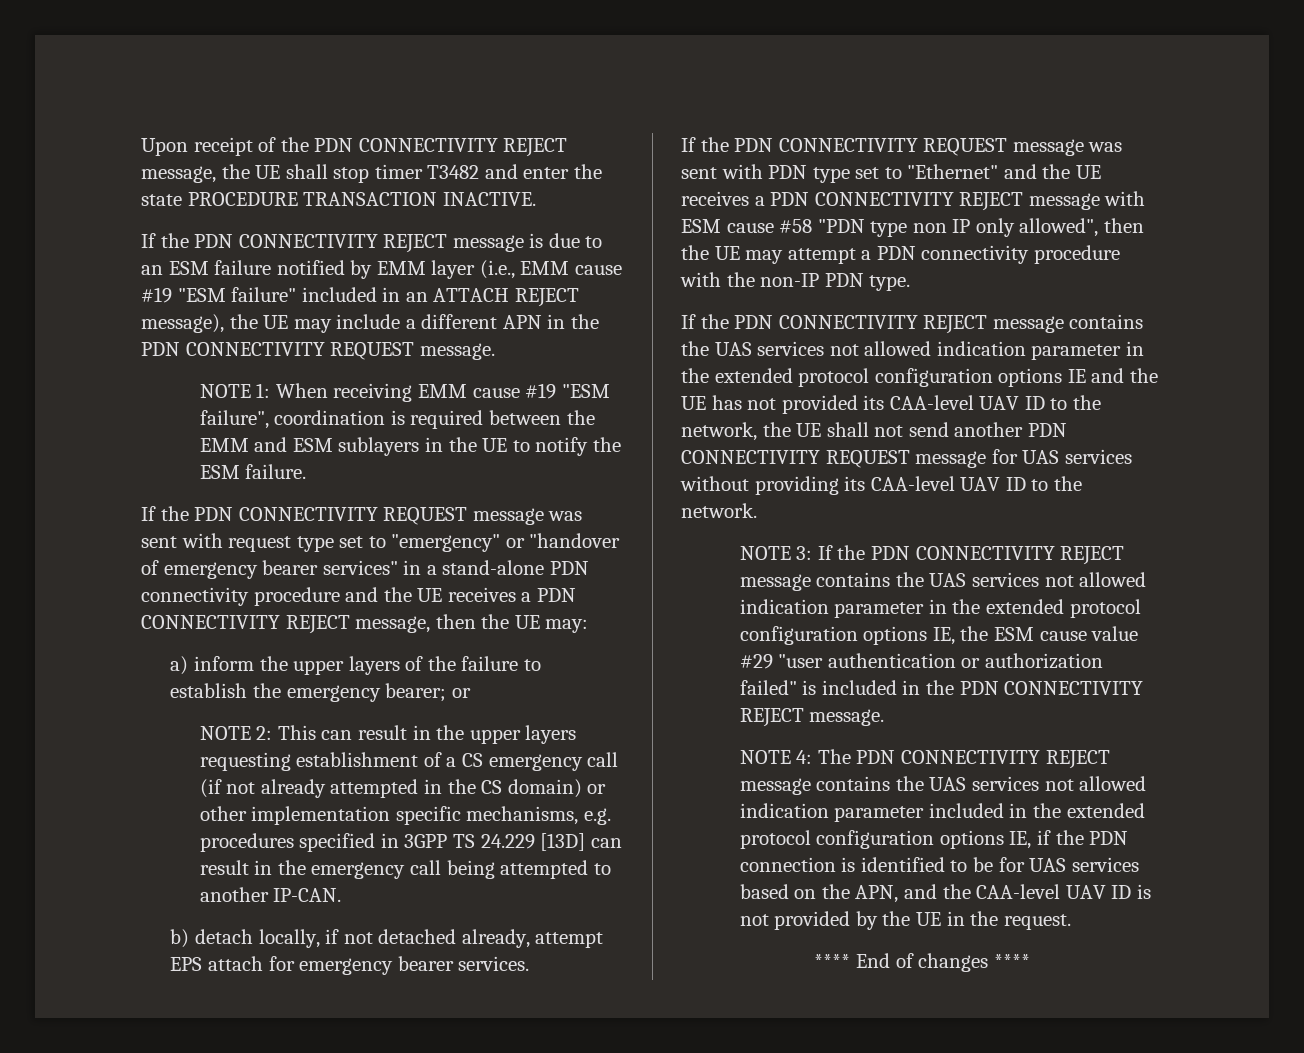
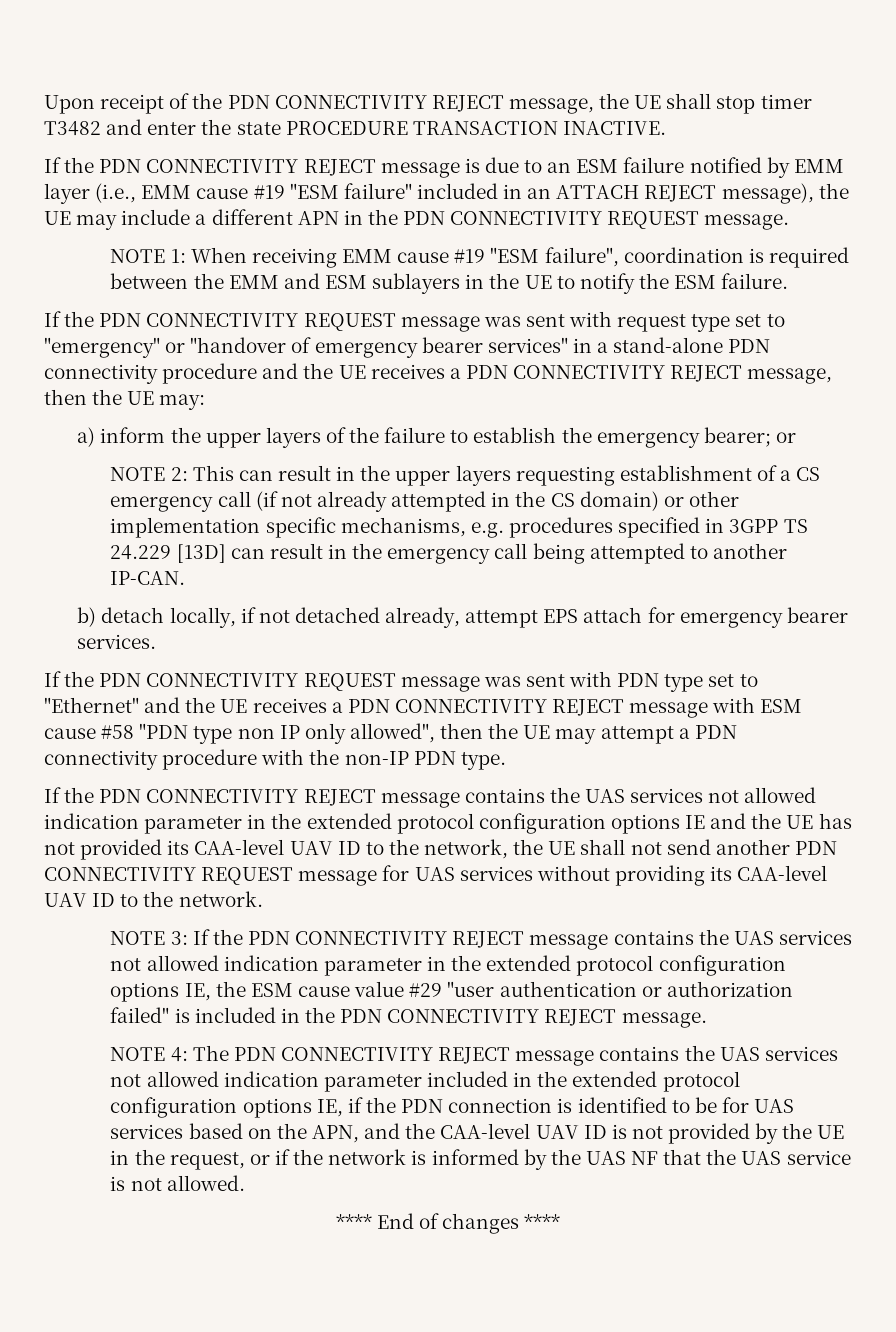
[1003,914,1071,930] request. -> [169,1149,851,1170] [110,1175,245,1191] request, or if the network is informed by the UAS NF that the UAS service is not allowed.

